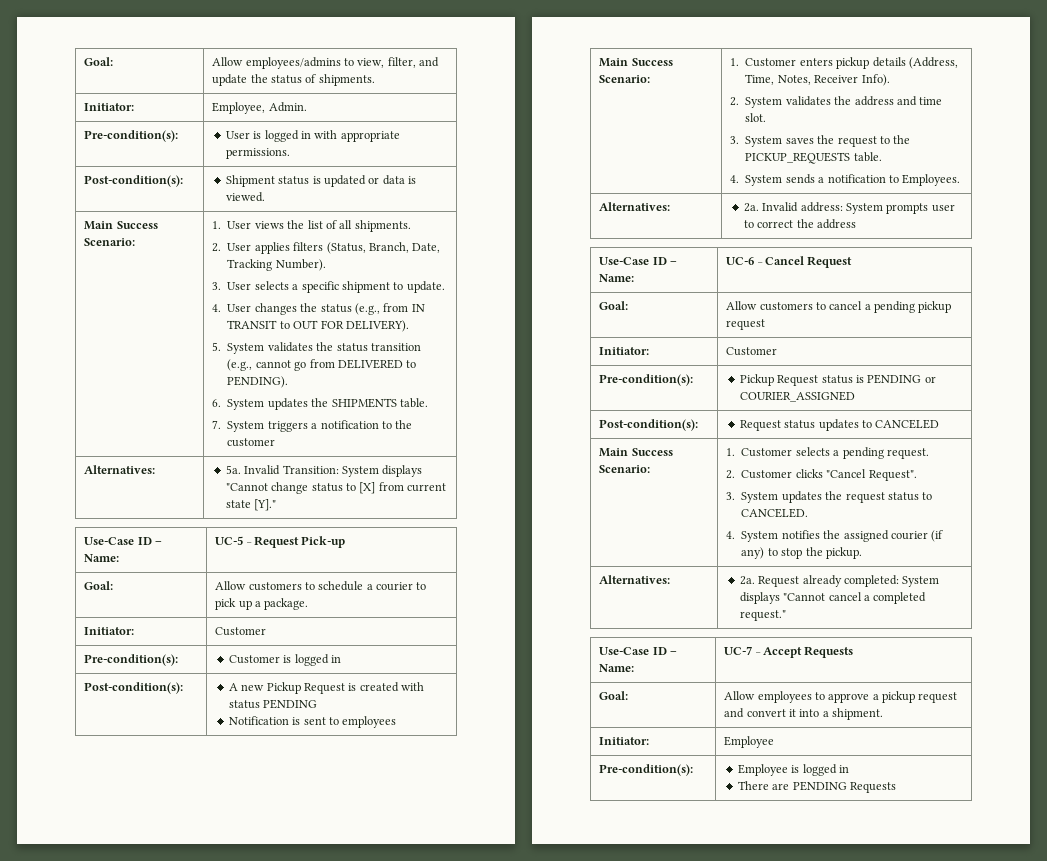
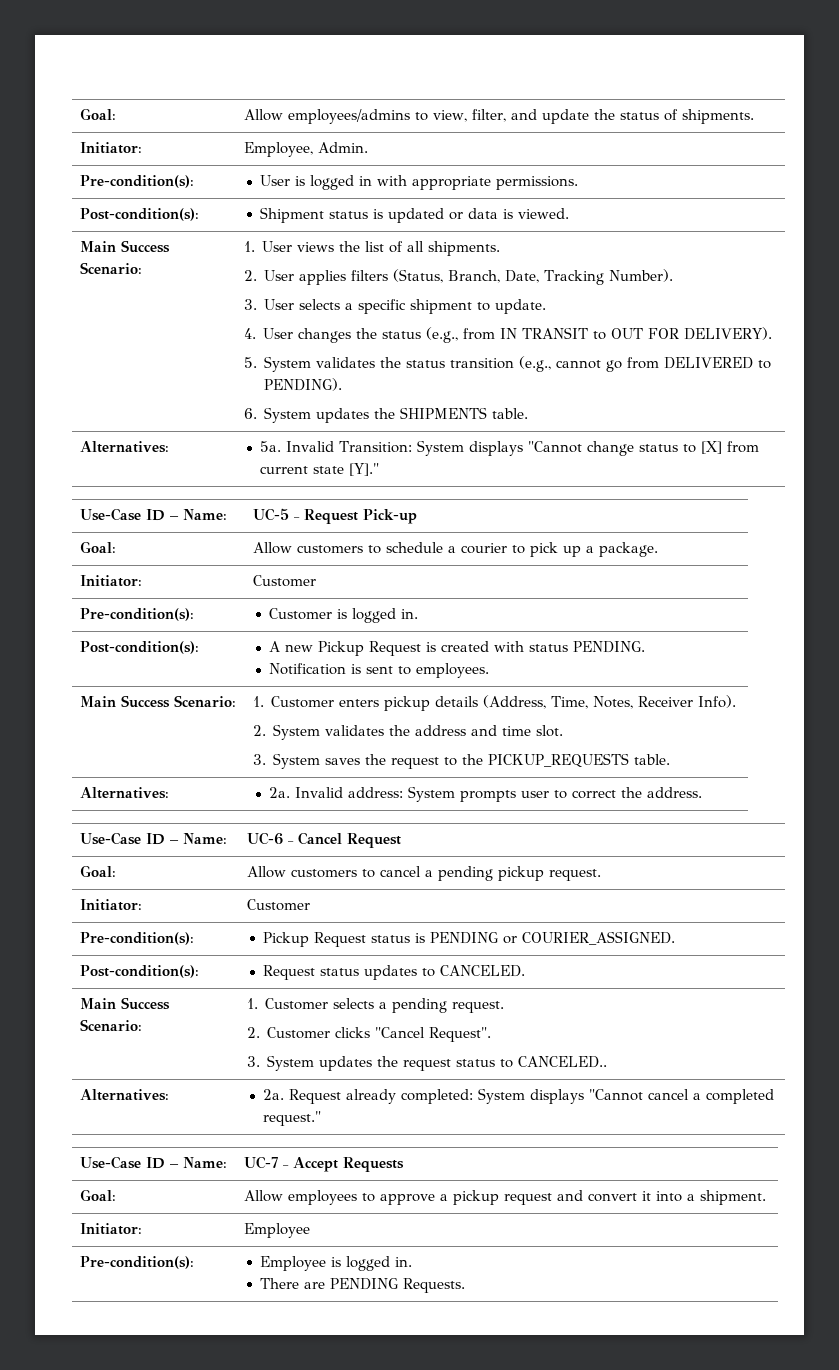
[212,420,413,432] [227,438,276,447] // 7. System triggers a notification to the customer -> (529, 413) none
[331,655,342,663] in -> [401,609,419,619] in.
[263,699,318,709] PENDING -> [573,641,646,653] PENDING.
[342,716,397,728] employees -> [416,663,490,678] employees.
[730,174,961,186] // 4. System sends a notification to Employees. -> (671, 759) none
[817,219,857,229] address -> [647,787,703,798] address.
[726,319,766,330] request -> [548,869,601,881] request.
[739,391,855,402] COURIER_ASSIGNED -> [522,931,676,945] COURIER_ASSIGNED.
[875,419,940,429] CANCELED -> [440,965,526,977] CANCELED.
[741,508,809,518] [726,530,944,542] [741,547,862,559] CANCELED. // 4. System notifies the assigned courier (if any) to stop the pickup. -> [518,1056,608,1068] CANCELED..
[839,765,850,773] in -> [395,1257,413,1267] in.
[850,782,897,793] Requests -> [403,1278,466,1293] Requests.

